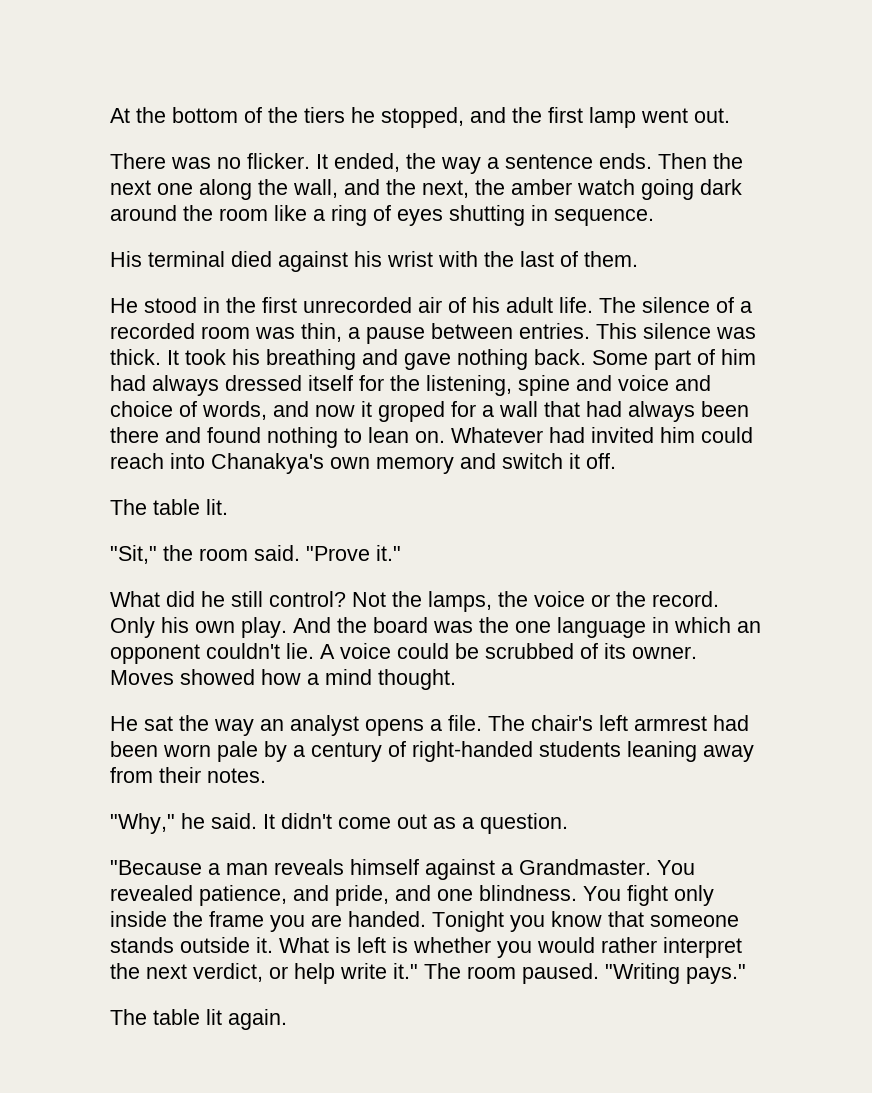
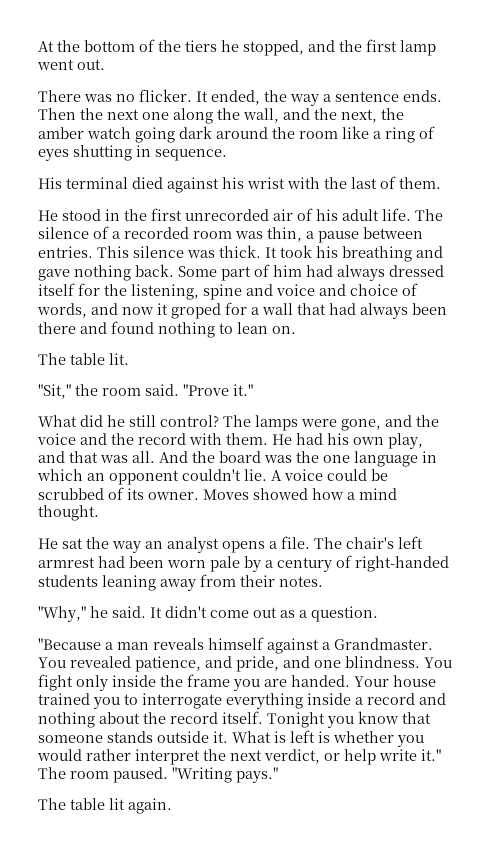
[451,427,753,443] [110,453,616,474] Whatever had invited him could reach into Chanakya's own memory and switch it off. -> (296, 330) none
[352,591,719,612] [110,617,287,638] Not the lamps, the voice or the record. Only his own play. -> [223,415,439,431] [37,433,423,449] [38,451,155,463] The lamps were gone, and the voice and the record with them. He had his own play, and that was all.
(426, 919) none -> [354,675,436,687] [38,693,446,709] [38,711,263,728] Your house trained you to interrogate everything inside a record and nothing about the record itself.

